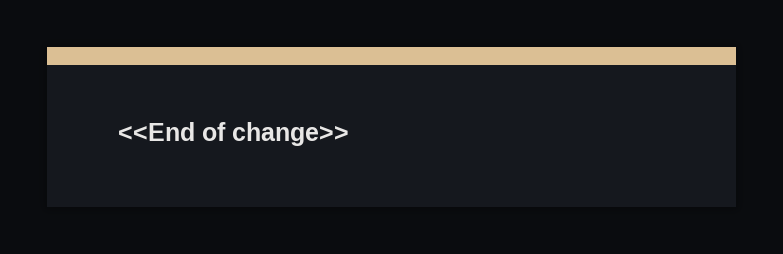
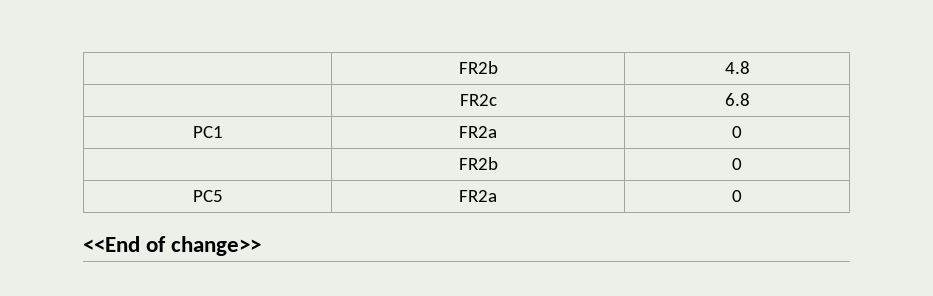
(118, 131) none -> [458,61,498,74] [724,61,750,74] [459,94,497,106] [724,93,750,106] [192,126,223,138] [458,126,497,138] [732,126,742,138] [458,157,498,170] [732,158,742,170] [192,190,223,202] [458,190,497,202] [732,190,742,202] | FR2b | 4.8 // | FR2c | 6.8 // PC1 | FR2a | 0 // | FR2b | 0 // PC5 | FR2a | 0 //

